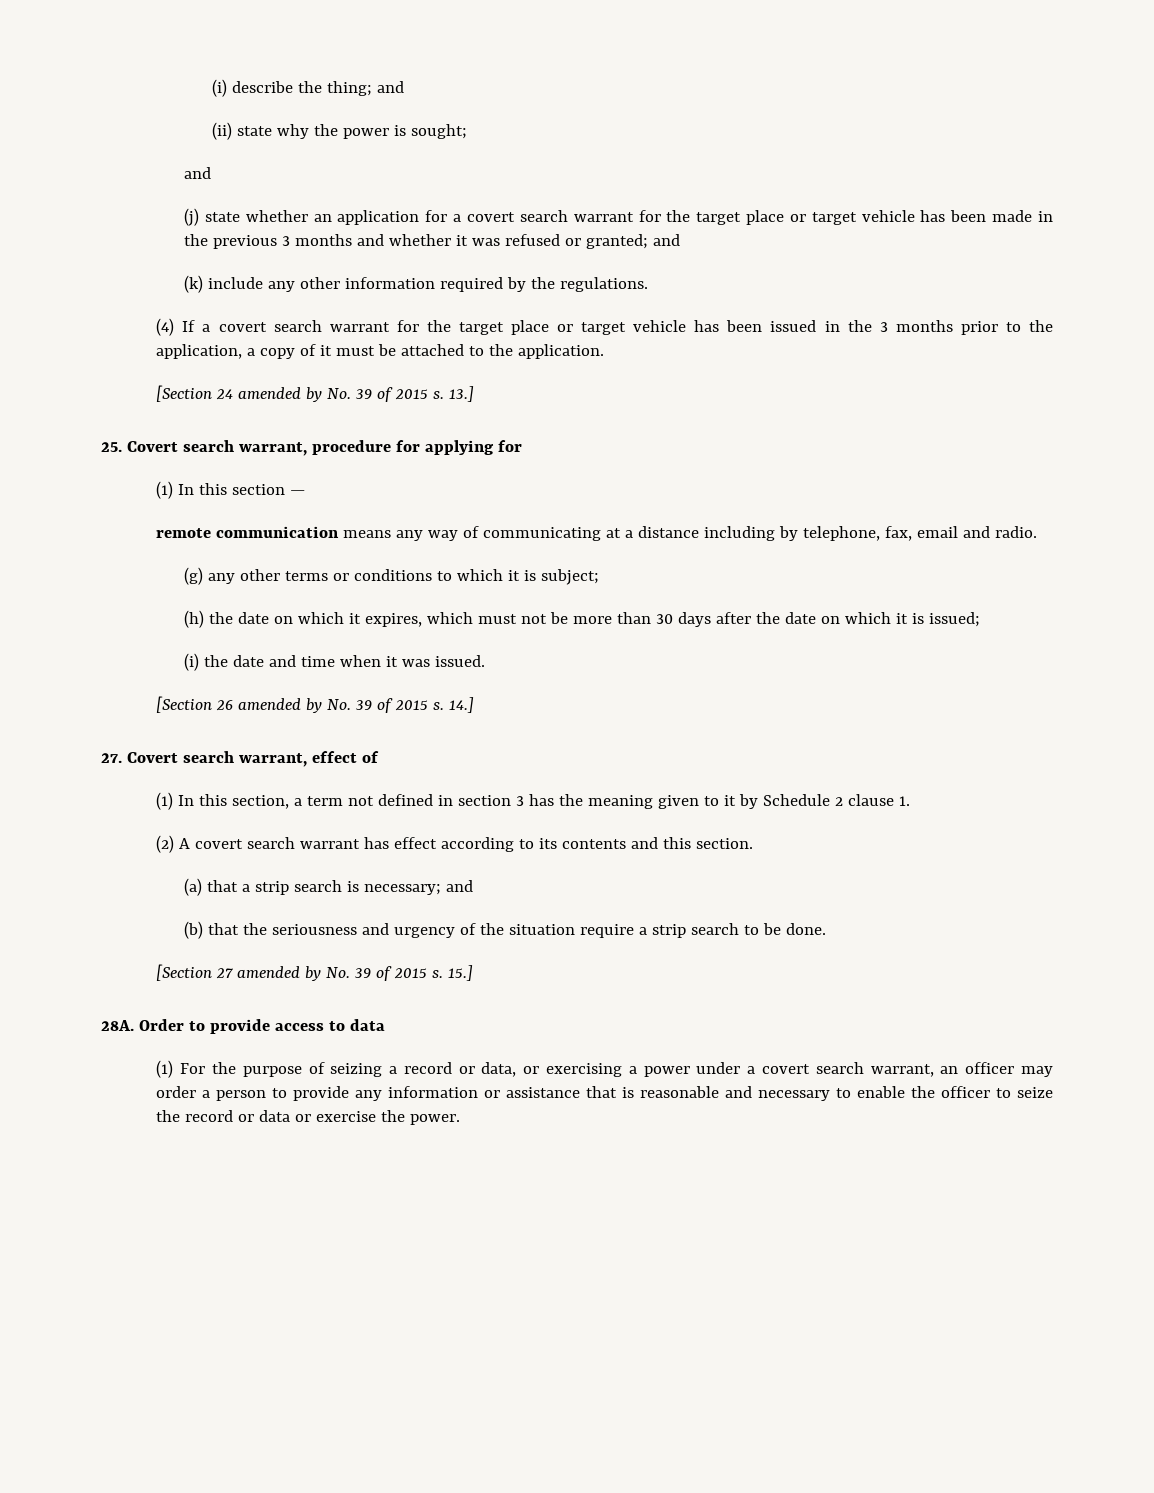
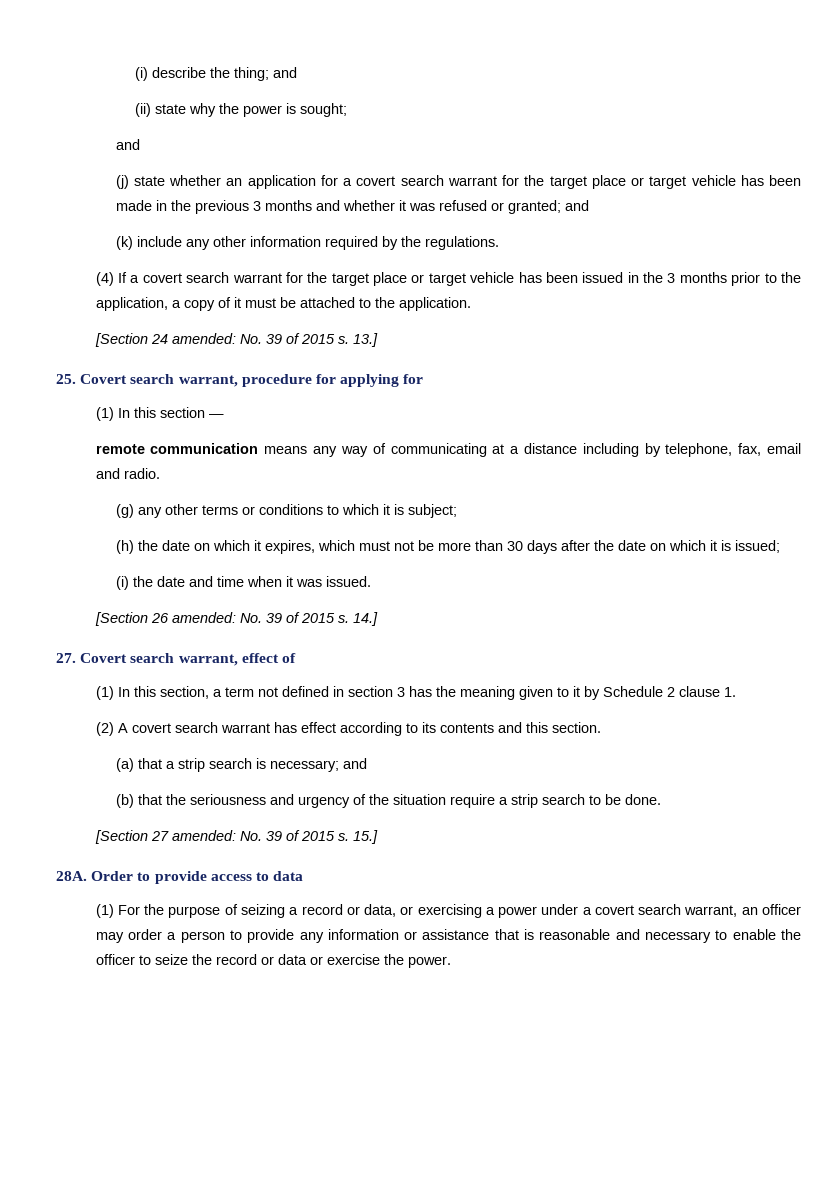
[238,387,323,402] amended by -> [171,333,236,344] amended:
[238,698,323,713] amended by -> [171,612,236,623] amended:
[237,966,322,981] amended by -> [171,830,236,841] amended:

